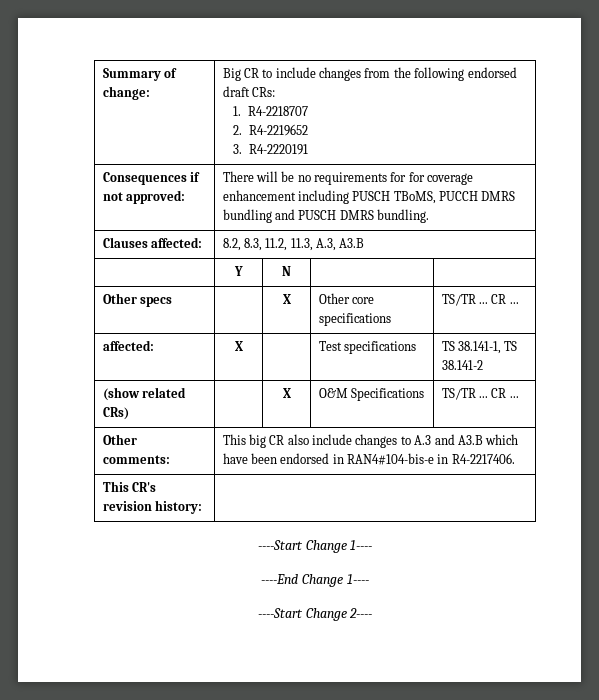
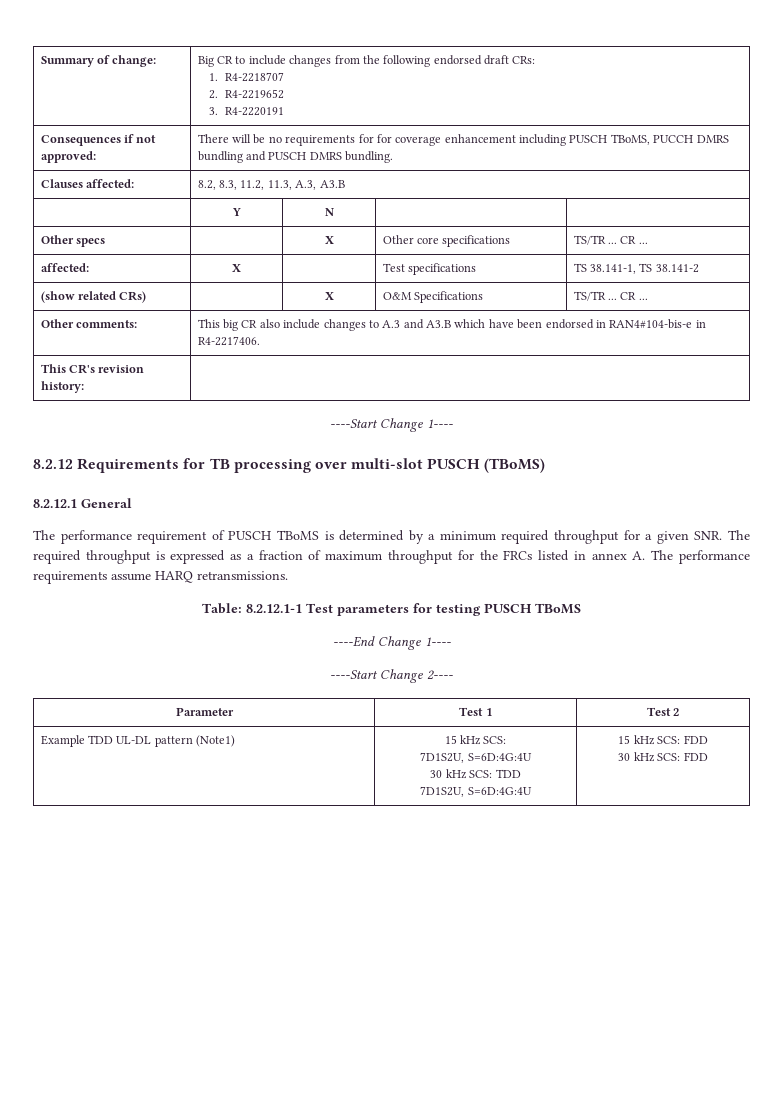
(373, 545) none -> [33,458,546,473] [33,498,132,508] [33,530,751,544] [33,550,751,564] [33,571,288,584] [202,603,581,616] // 8.2.12 Requirements for TB processing over multi-slot PUSCH (TBoMS) // 8.2.12.1 General // The performance requirement of PUSCH TBoMS is determined by a minimum required throughput for a given SNR. The required throughput is expressed as a fraction of maximum throughput for the FRCs listed in annex A. The performance requirements assume HARQ retransmissions. // Table: 8.2.12.1-1 Test parameters for testing PUSCH TBoMS
(373, 613) none -> [175,707,234,716] [459,707,492,716] [646,707,680,716] [40,735,236,747] [444,735,507,745] [420,752,532,763] [430,769,521,779] [420,786,532,797] [618,735,708,745] [618,752,708,762] // Parameter | Test 1 | Test 2 // Example TDD UL-DL pattern (Note1) | 15 kHz SCS: // 7D1S2U, S=6D:4G:4U // 30 kHz SCS: TDD // 7D1S2U, S=6D:4G:4U | 15 kHz SCS: FDD // 30 kHz SCS: FDD

